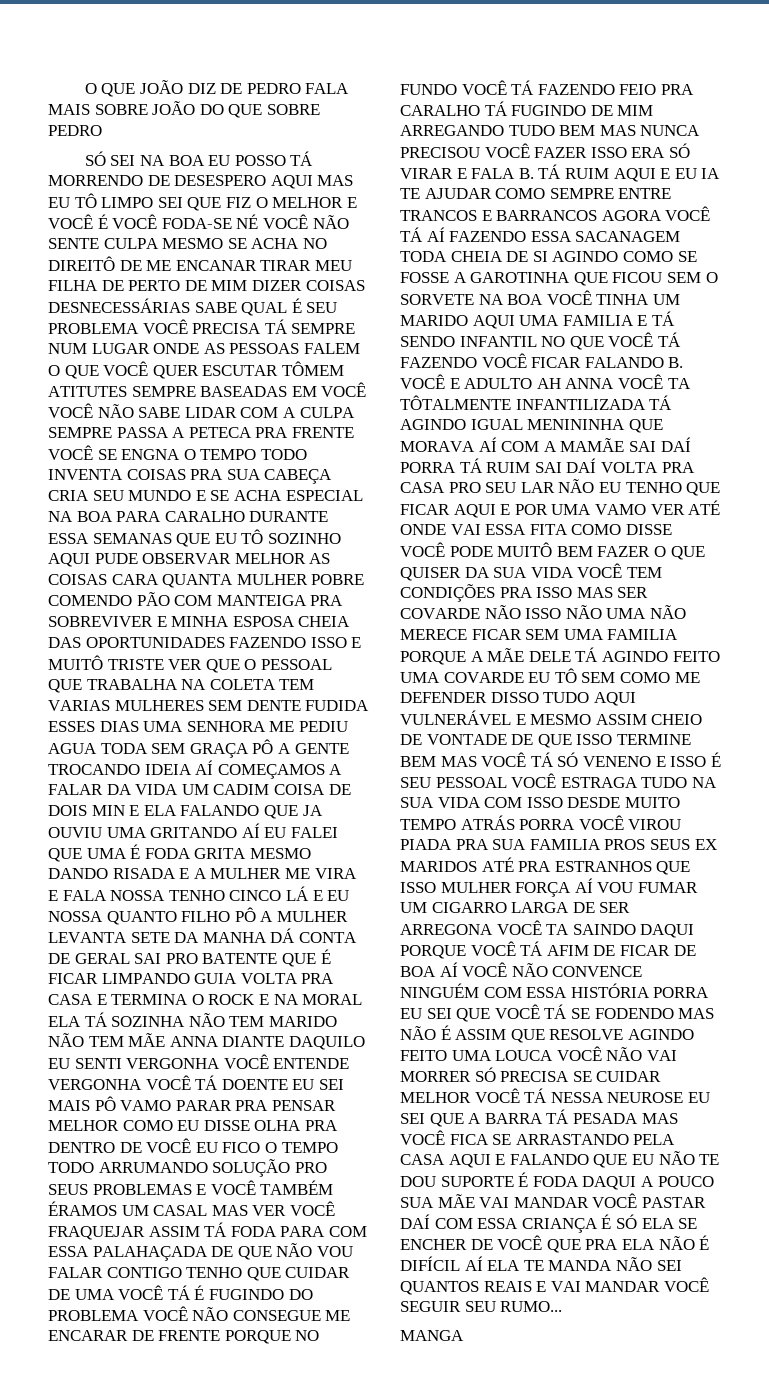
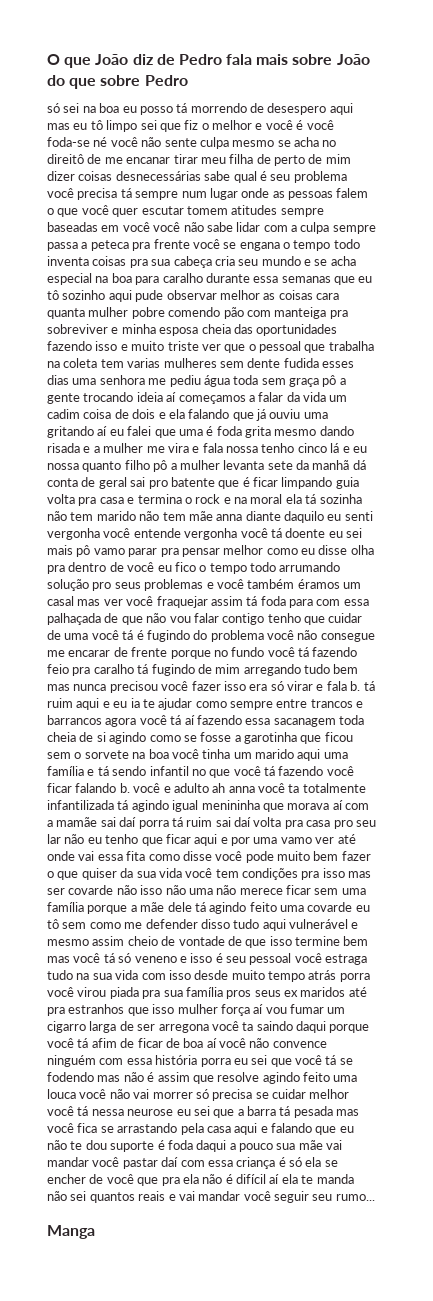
[84,80,350,97] [48,101,320,118] [48,125,102,136] [84,151,314,166] [48,175,354,189] [48,193,357,211] [48,214,349,229] [48,238,327,249] [48,256,352,271] [48,280,365,291] [48,298,338,316] [48,319,356,334] [48,343,360,354] [48,361,344,379] [48,382,367,397] [48,403,355,418] [48,427,354,438] [48,445,307,460] [48,469,333,484] [48,490,363,501] [48,511,329,522] [48,529,341,547] [48,553,331,567] [48,574,365,588] [48,592,344,606] [48,616,351,627] [48,637,362,648] [48,655,332,673] [48,679,315,693] [48,700,370,711] [48,721,348,732] [48,739,349,758] [48,760,343,779] [48,784,351,795] [48,805,323,819] [48,823,338,838] [48,844,311,862] [48,868,357,879] [48,886,350,901] [48,907,348,925] [48,928,357,943] [48,949,331,967] [48,973,335,984] [48,994,363,1005] [48,1012,337,1027] [48,1033,365,1050] [48,1054,350,1069] [48,1075,344,1090] [48,1096,336,1111] [48,1120,338,1131] [48,1138,338,1153] [48,1159,327,1177] [48,1180,334,1195] [48,1201,335,1216] [48,1222,367,1240] [48,1243,353,1261] [48,1267,351,1281] [48,1285,313,1300] [48,1306,351,1321] [48,1330,320,1344] [400,80,694,95] [400,101,654,116] [400,125,701,136] [400,143,690,158] [400,164,721,182] [400,188,672,199] [400,206,711,221] [400,227,681,242] [400,251,697,262] [400,272,718,286] [400,290,680,305] [400,311,675,329] [400,332,681,350] [400,353,684,368] [400,374,691,389] [400,395,673,410] [400,419,663,433] [400,437,691,452] [400,458,695,473] [400,479,721,496] [400,500,721,518] [400,524,672,535] [400,542,705,560] [400,563,662,581] [400,584,649,602] [400,605,686,619] [400,629,679,640] [400,647,720,665] [400,668,700,683] [400,692,636,706] [400,710,703,725] [400,734,691,748] [400,752,721,767] [400,773,717,788] [400,797,680,808] [400,815,682,830] [400,839,717,850] [400,857,691,875] [400,878,698,897] [400,902,631,913] [400,920,695,938] [400,941,696,959] [400,962,643,977] [400,983,710,998] [400,1004,715,1022] [400,1025,694,1043] [400,1046,677,1061] [400,1067,662,1082] [400,1088,710,1103] [400,1109,678,1127] [400,1130,676,1145] [400,1151,720,1168] [400,1172,714,1190] [400,1193,706,1208] [400,1214,698,1233] [400,1235,710,1253] [400,1256,682,1271] [400,1277,709,1295] [400,1301,563,1312] [400,1330,464,1341] O QUE JOÃO DIZ DE PEDRO FALA MAIS SOBRE JOÃO DO QUE SOBRE PEDRO // SÓ SEI NA BOA EU POSSO TÁ MORRENDO DE DESESPERO AQUI MAS EU TÔ LIMPO SEI QUE FIZ O MELHOR E VOCÊ É VOCÊ FODA-SE NÉ VOCÊ NÃO SENTE CULPA MESMO SE ACHA NO DIREITÔ DE ME ENCANAR TIRAR MEU FILHA DE PERTO DE MIM DIZER COISAS DESNECESSÁRIAS SABE QUAL É SEU PROBLEMA VOCÊ PRECISA TÁ SEMPRE NUM LUGAR ONDE AS PESSOAS FALEM O QUE VOCÊ QUER ESCUTAR TÔMEM ATITUTES SEMPRE BASEADAS EM VOCÊ VOCÊ NÃO SABE LIDAR COM A CULPA SEMPRE PASSA A PETECA PRA FRENTE VOCÊ SE ENGNA O TEMPO TODO INVENTA COISAS PRA SUA CABEÇA CRIA SEU MUNDO E SE ACHA ESPECIAL NA BOA PARA CARALHO DURANTE ESSA SEMANAS QUE EU TÔ SOZINHO AQUI PUDE OBSERVAR MELHOR AS COISAS CARA QUANTA MULHER POBRE COMENDO PÃO COM MANTEIGA PRA SOBREVIVER E MINHA ESPOSA CHEIA DAS OPORTUNIDADES FAZENDO ISSO E MUITÔ TRISTE VER QUE O PESSOAL QUE TRABALHA NA COLETA TEM VARIAS MULHERES SEM DENTE FUDIDA ESSES DIAS UMA SENHORA ME PEDIU AGUA TODA SEM GRAÇA PÔ A GENTE TROCANDO IDEIA AÍ COMEÇAMOS A FALAR DA VIDA UM CADIM COISA DE DOIS MIN E ELA FALANDO QUE JA OUVIU UMA GRITANDO AÍ EU FALEI QUE UMA É FODA GRITA MESMO DANDO RISADA E A MULHER ME VIRA E FALA NOSSA TENHO CINCO LÁ E EU NOSSA QUANTO FILHO PÔ A MULHER LEVANTA SETE DA MANHA DÁ CONTA DE GERAL SAI PRO BATENTE QUE É FICAR LIMPANDO GUIA VOLTA PRA CASA E TERMINA O ROCK E NA MORAL ELA TÁ SOZINHA NÃO TEM MARIDO NÃO TEM MÃE ANNA DIANTE DAQUILO EU SENTI VERGONHA VOCÊ ENTENDE VERGONHA VOCÊ TÁ DOENTE EU SEI MAIS PÔ VAMO PARAR PRA PENSAR MELHOR COMO EU DISSE OLHA PRA DENTRO DE VOCÊ EU FICO O TEMPO TODO ARRUMANDO SOLUÇÃO PRO SEUS PROBLEMAS E VOCÊ TAMBÉM ÉRAMOS UM CASAL MAS VER VOCÊ FRAQUEJAR ASSIM TÁ FODA PARA COM ESSA PALAHAÇADA DE QUE NÃO VOU FALAR CONTIGO TENHO QUE CUIDAR DE UMA VOCÊ TÁ É FUGINDO DO PROBLEMA VOCÊ NÃO CONSEGUE ME ENCARAR DE FRENTE PORQUE NO FUNDO VOCÊ TÁ FAZENDO FEIO PRA CARALHO TÁ FUGINDO DE MIM ARREGANDO TUDO BEM MAS NUNCA PRECISOU VOCÊ FAZER ISSO ERA SÓ VIRAR E FALA B. TÁ RUIM AQUI E EU IA TE AJUDAR COMO SEMPRE ENTRE TRANCOS E BARRANCOS AGORA VOCÊ TÁ AÍ FAZENDO ESSA SACANAGEM TODA CHEIA DE SI AGINDO COMO SE FOSSE A GAROTINHA QUE FICOU SEM O SORVETE NA BOA VOCÊ TINHA UM MARIDO AQUI UMA FAMILIA E TÁ SENDO INFANTIL NO QUE VOCÊ TÁ FAZENDO VOCÊ FICAR FALANDO B. VOCÊ E ADULTO AH ANNA VOCÊ TA TÔTALMENTE INFANTILIZADA TÁ AGINDO IGUAL MENININHA QUE MORAVA AÍ COM A MAMÃE SAI DAÍ PORRA TÁ RUIM SAI DAÍ VOLTA PRA CASA PRO SEU LAR NÃO EU TENHO QUE FICAR AQUI E POR UMA VAMO VER ATÉ ONDE VAI ESSA FITA COMO DISSE VOCÊ PODE MUITÔ BEM FAZER O QUE QUISER DA SUA VIDA VOCÊ TEM CONDIÇÕES PRA ISSO MAS SER COVARDE NÃO ISSO NÃO UMA NÃO MERECE FICAR SEM UMA FAMILIA PORQUE A MÃE DELE TÁ AGINDO FEITO UMA COVARDE EU TÔ SEM COMO ME DEFENDER DISSO TUDO AQUI VULNERÁVEL E MESMO ASSIM CHEIO DE VONTADE DE QUE ISSO TERMINE BEM MAS VOCÊ TÁ SÓ VENENO E ISSO É SEU PESSOAL VOCÊ ESTRAGA TUDO NA SUA VIDA COM ISSO DESDE MUITO TEMPO ATRÁS PORRA VOCÊ VIROU PIADA PRA SUA FAMILIA PROS SEUS EX MARIDOS ATÉ PRA ESTRANHOS QUE ISSO MULHER FORÇA AÍ VOU FUMAR UM CIGARRO LARGA DE SER ARREGONA VOCÊ TA SAINDO DAQUI PORQUE VOCÊ TÁ AFIM DE FICAR DE BOA AÍ VOCÊ NÃO CONVENCE NINGUÉM COM ESSA HISTÓRIA PORRA EU SEI QUE VOCÊ TÁ SE FODENDO MAS NÃO É ASSIM QUE RESOLVE AGINDO FEITO UMA LOUCA VOCÊ NÃO VAI MORRER SÓ PRECISA SE CUIDAR MELHOR VOCÊ TÁ NESSA NEUROSE EU SEI QUE A BARRA TÁ PESADA MAS VOCÊ FICA SE ARRASTANDO PELA CASA AQUI E FALANDO QUE EU NÃO TE DOU SUPORTE É FODA DAQUI A POUCO SUA MÃE VAI MANDAR VOCÊ PASTAR DAÍ COM ESSA CRIANÇA É SÓ ELA SE ENCHER DE VOCÊ QUE PRA ELA NÃO É DIFÍCIL AÍ ELA TE MANDA NÃO SEI QUANTOS REAIS E VAI MANDAR VOCÊ SEGUIR SEU RUMO... // MANGA -> [47,54,370,68] [47,75,188,89] [47,103,353,115] [47,120,334,132] [47,137,337,149] [47,154,351,166] [47,171,347,183] [47,188,369,200] [47,205,324,217] [47,222,376,234] [47,239,360,251] [47,256,356,268] [47,273,373,285] [47,290,339,302] [47,307,348,319] [47,324,338,336] [47,341,374,353] [47,358,354,368] [47,375,346,387] [47,392,348,404] [47,409,328,421] [47,426,354,438] [47,443,367,453] [47,460,366,472] [47,477,359,489] [47,494,362,506] [47,511,373,523] [47,528,362,540] [47,545,374,557] [47,562,341,574] [47,579,361,591] [47,596,369,608] [47,613,363,625] [47,630,375,642] [47,647,358,659] [47,664,359,676] [47,681,375,693] [47,698,364,710] [47,715,364,727] [47,732,353,744] [47,749,348,761] [47,766,354,778] [47,783,366,793] [47,800,369,812] [47,817,376,829] [47,834,356,846] [47,851,371,863] [47,868,372,880] [47,885,366,895] [47,902,370,914] [47,919,359,931] [47,936,369,948] [47,953,368,965] [47,970,370,982] [47,987,367,999] [47,1004,346,1016] [47,1021,370,1033] [47,1038,327,1048] [47,1055,353,1067] [47,1072,358,1084] [47,1089,350,1101] [47,1106,360,1118] [47,1123,354,1135] [47,1140,343,1152] [47,1157,338,1169] [47,1174,354,1186] [47,1191,375,1203] [47,1225,95,1239] O que João diz de Pedro fala mais sobre João do que sobre Pedro // só sei na boa eu posso tá morrendo de desespero aqui mas eu tô limpo sei que fiz o melhor e você é você foda-se né você não sente culpa mesmo se acha no direitô de me encanar tirar meu filha de perto de mim dizer coisas desnecessárias sabe qual é seu problema você precisa tá sempre num lugar onde as pessoas falem o que você quer escutar tomem atitudes sempre baseadas em você você não sabe lidar com a culpa sempre passa a peteca pra frente você se engana o tempo todo inventa coisas pra sua cabeça cria seu mundo e se acha especial na boa para caralho durante essa semanas que eu tô sozinho aqui pude observar melhor as coisas cara quanta mulher pobre comendo pão com manteiga pra sobreviver e minha esposa cheia das oportunidades fazendo isso e muito triste ver que o pessoal que trabalha na coleta tem varias mulheres sem dente fudida esses dias uma senhora me pediu água toda sem graça pô a gente trocando ideia aí começamos a falar da vida um cadim coisa de dois e ela falando que já ouviu uma gritando aí eu falei que uma é foda grita mesmo dando risada e a mulher me vira e fala nossa tenho cinco lá e eu nossa quanto filho pô a mulher levanta sete da manhã dá conta de geral sai pro batente que é ficar limpando guia volta pra casa e termina o rock e na moral ela tá sozinha não tem marido não tem mãe anna diante daquilo eu senti vergonha você entende vergonha você tá doente eu sei mais pô vamo parar pra pensar melhor como eu disse olha pra dentro de você eu fico o tempo todo arrumando solução pro seus problemas e você também éramos um casal mas ver você fraquejar assim tá foda para com essa palhaçada de que não vou falar contigo tenho que cuidar de uma você tá é fugindo do problema você não consegue me encarar de frente porque no fundo você tá fazendo feio pra caralho tá fugindo de mim arregando tudo bem mas nunca precisou você fazer isso era só virar e fala b. tá ruim aqui e eu ia te ajudar como sempre entre trancos e barrancos agora você tá aí fazendo essa sacanagem toda cheia de si agindo como se fosse a garotinha que ficou sem o sorvete na boa você tinha um marido aqui uma família e tá sendo infantil no que você tá fazendo você ficar falando b. você e adulto ah anna você ta totalmente infantilizada tá agindo igual menininha que morava aí com a mamãe sai daí porra tá ruim sai daí volta pra casa pro seu lar não eu tenho que ficar aqui e por uma vamo ver até onde vai essa fita como disse você pode muito bem fazer o que quiser da sua vida você tem condições pra isso mas ser covarde não isso não uma não merece ficar sem uma família porque a mãe dele tá agindo feito uma covarde eu tô sem como me defender disso tudo aqui vulnerável e mesmo assim cheio de vontade de que isso termine bem mas você tá só veneno e isso é seu pessoal você estraga tudo na sua vida com isso desde muito tempo atrás porra você virou piada pra sua família pros seus ex maridos até pra estranhos que isso mulher força aí vou fumar um cigarro larga de ser arregona você ta saindo daqui porque você tá afim de ficar de boa aí você não convence ninguém com essa história porra eu sei que você tá se fodendo mas não é assim que resolve agindo feito uma louca você não vai morrer só precisa se cuidar melhor você tá nessa neurose eu sei que a barra tá pesada mas você fica se arrastando pela casa aqui e falando que eu não te dou suporte é foda daqui a pouco sua mãe vai mandar você pastar daí com essa criança é só ela se encher de você que pra ela não é difícil aí ela te manda não sei quantos reais e vai mandar você seguir seu rumo... // Manga

